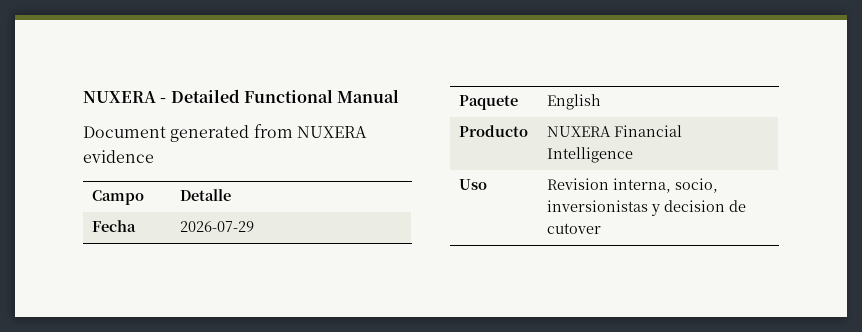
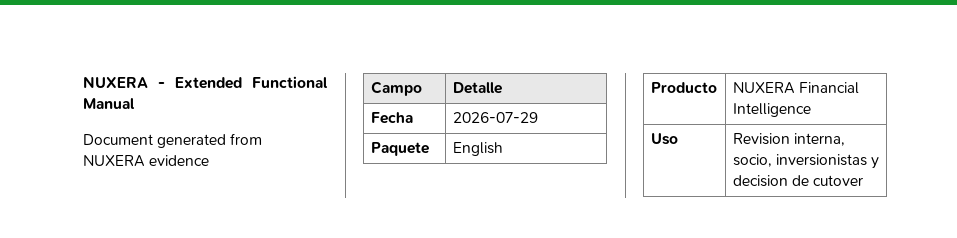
[170,89,240,103] Detailed -> [175,77,242,89] Extended

